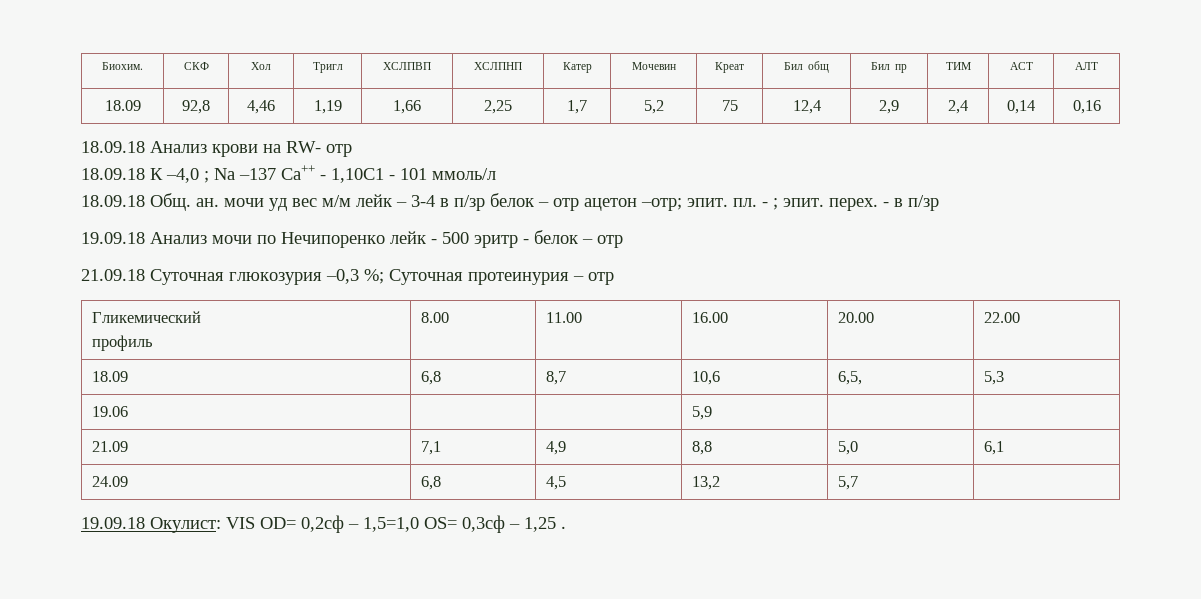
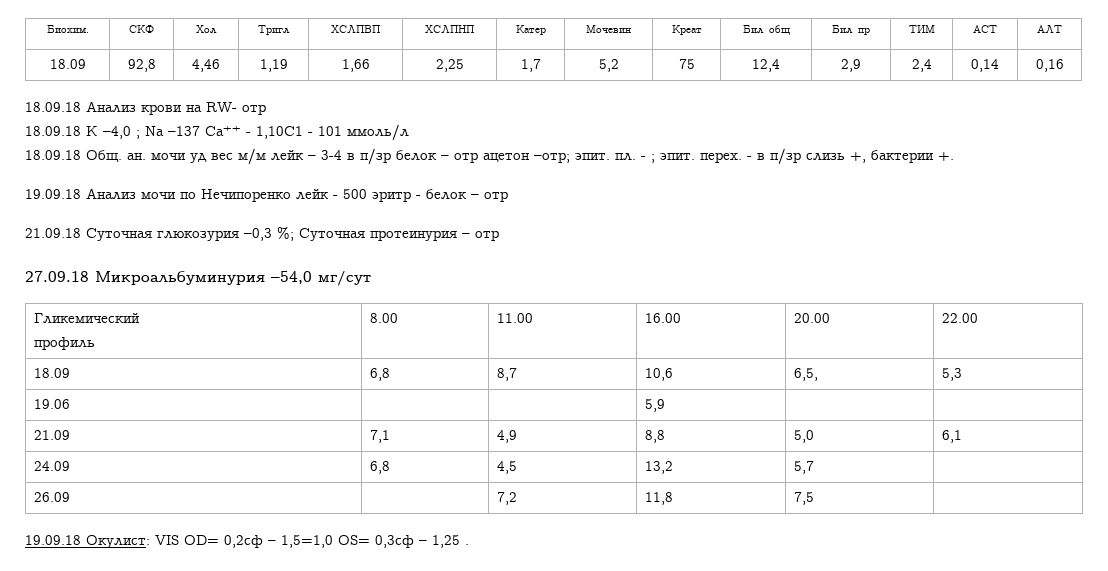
(939, 203) none -> [806,150,954,163] слизь +, бактерии +.
(614, 278) none -> [25,271,371,286] // 27.09.18 Микроальбуминурия –54,0 мг/сут
(858, 483) none -> [33,492,70,502] [496,492,517,505] [644,492,673,505] [793,492,814,505] // 26.09 | | 7,2 | 11,8 | 7,5 |

